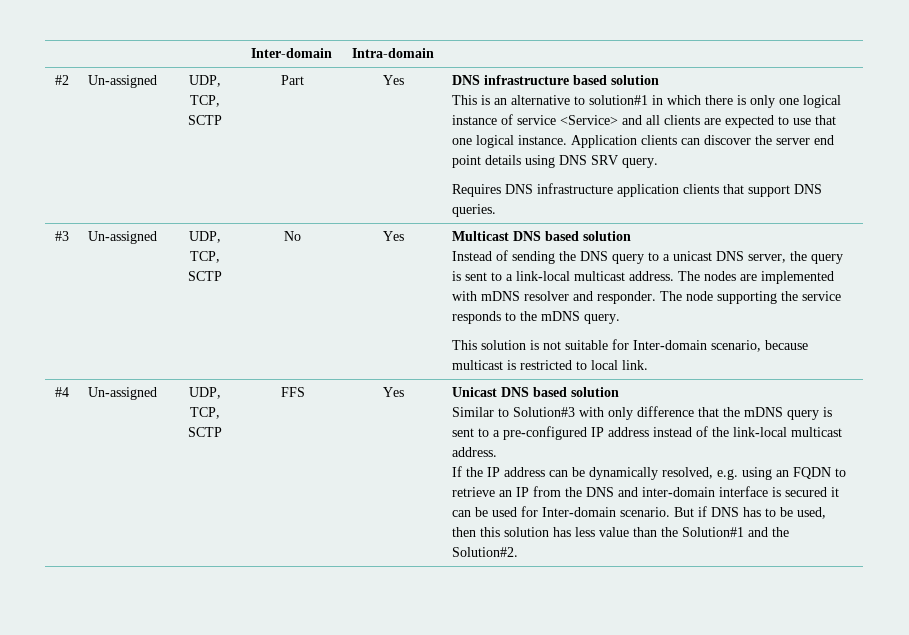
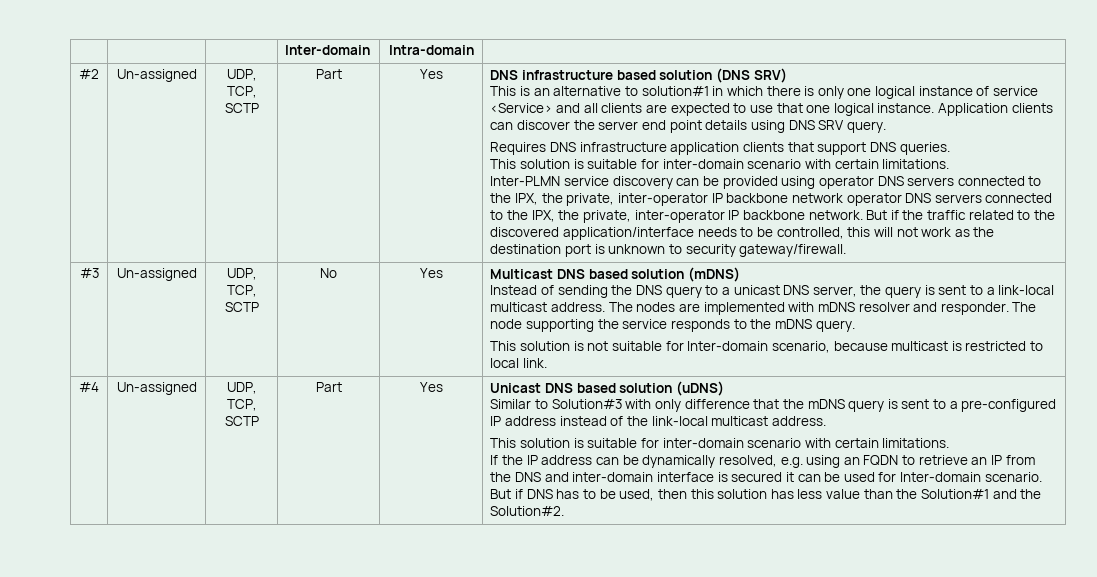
(660, 80) none -> [715,68,787,83] (DNS SRV)
(497, 210) none -> [490,159,950,169] [490,176,1042,189] [490,193,1053,206] [490,210,1056,223] [490,227,995,240] [490,244,847,257] // This solution is suitable for inter-domain scenario with certain limitations. // Inter-PLMN service discovery can be provided using operator DNS servers connected to the IPX, the private, inter-operator IP backbone network operator DNS servers connected to the IPX, the private, inter-operator IP backbone network. But if the traffic related to the discovered application/interface needs to be controlled, this will not work as the destination port is unknown to security gateway/firewall.
(632, 236) none -> [687,267,740,282] (mDNS)
[280,387,305,397] FFS -> [315,382,342,392] Part
(620, 392) none -> [675,381,724,396] (uDNS)
(498, 452) none -> [490,438,950,448] // This solution is suitable for inter-domain scenario with certain limitations.

